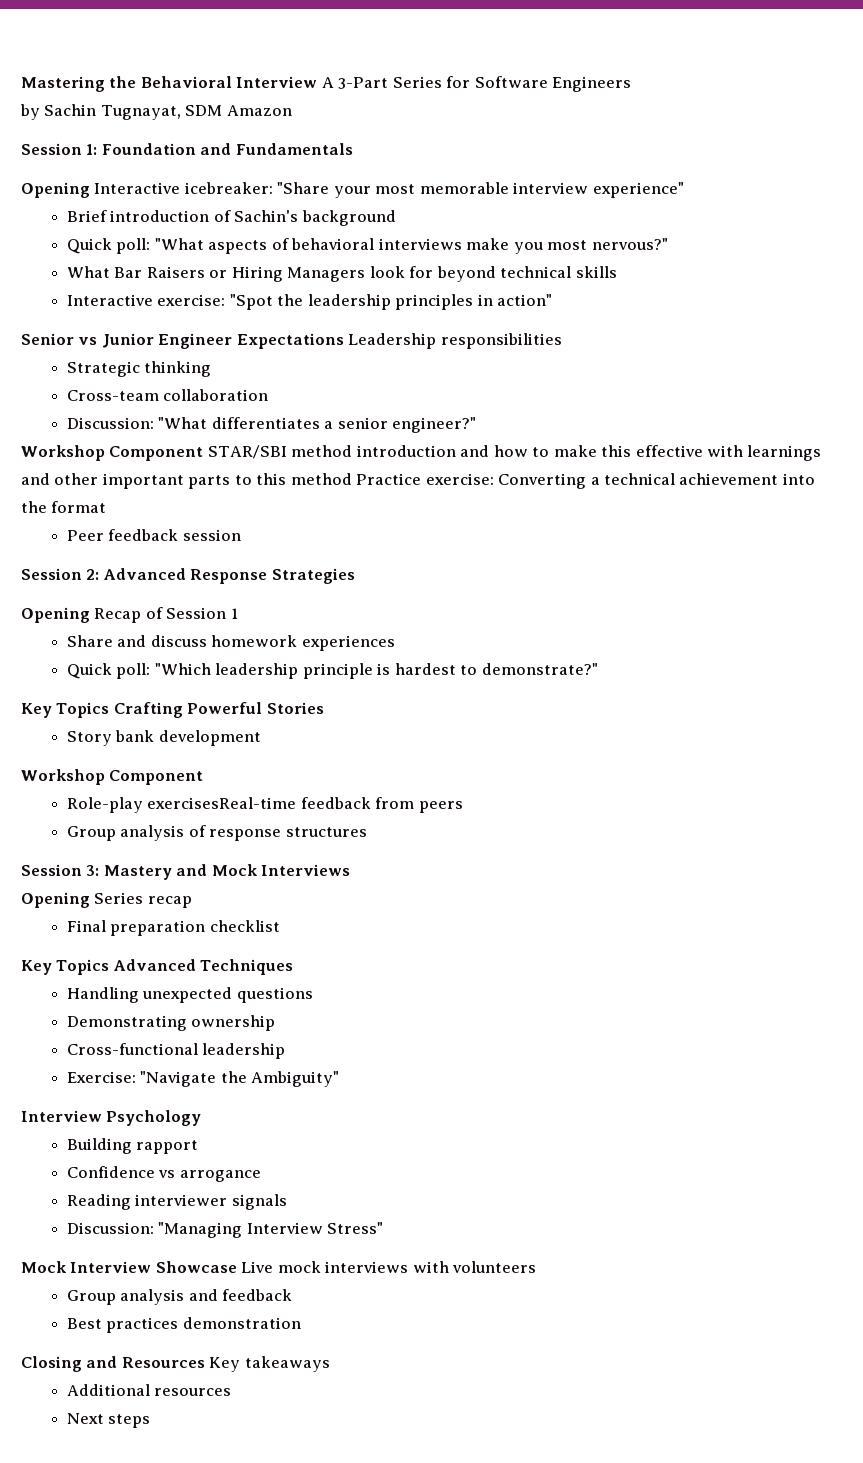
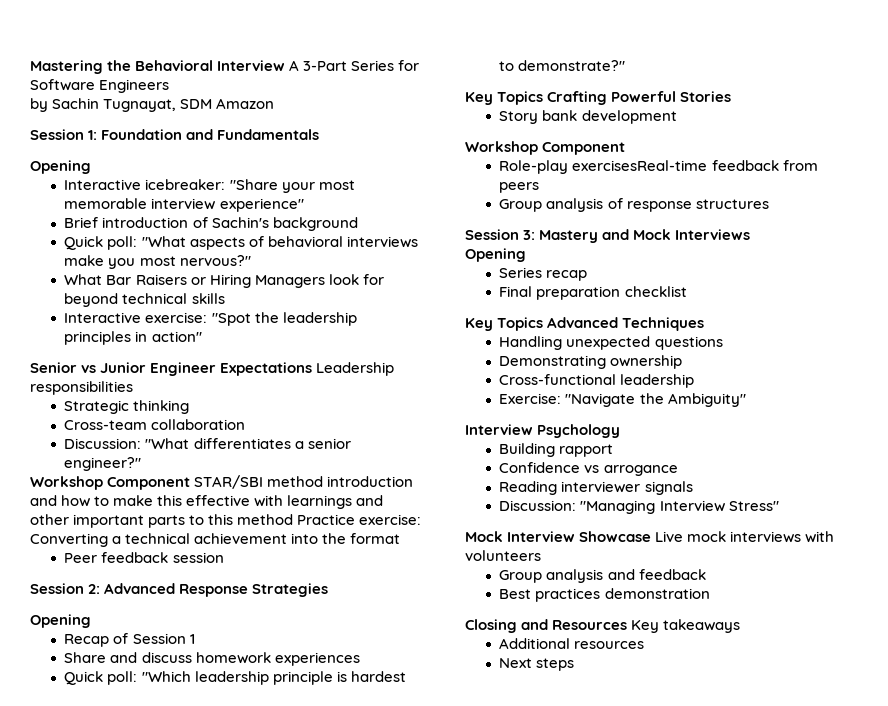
(90, 190) none -> (91, 167) //
(90, 615) none -> (91, 621) //
(90, 900) none -> (526, 255) //

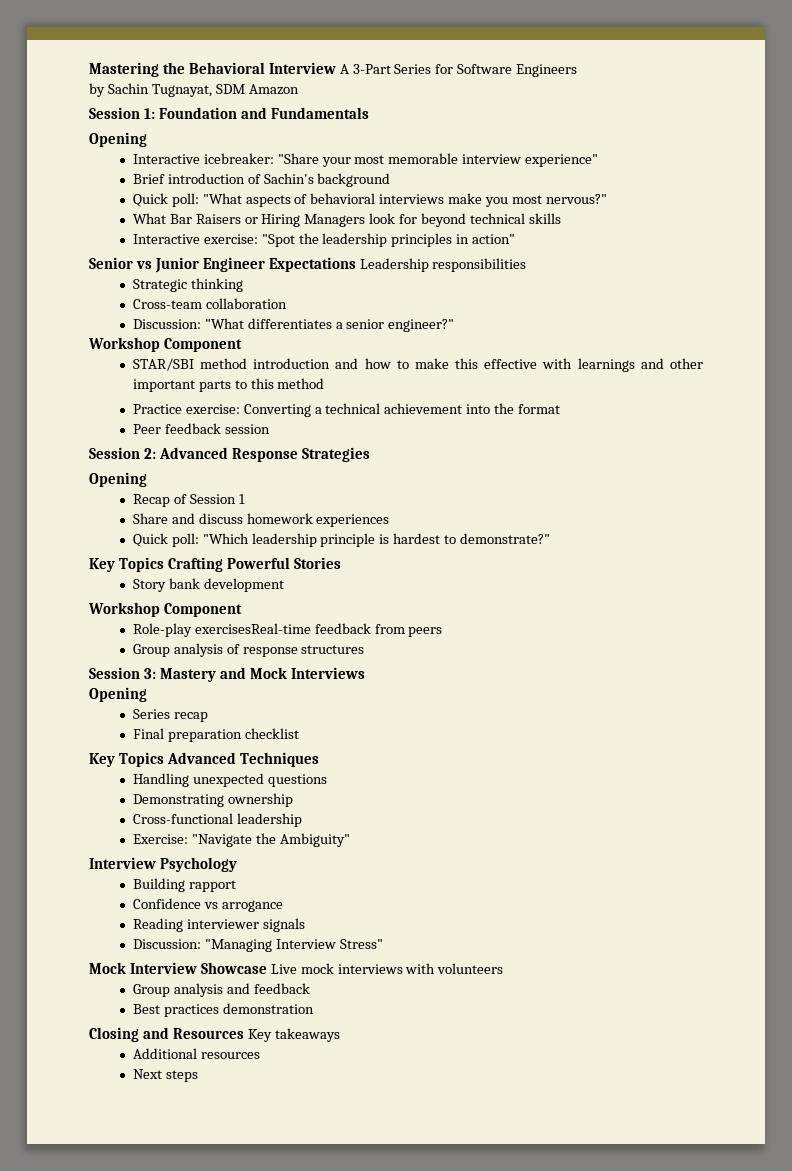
(191, 483) none -> (242, 345) //
(294, 519) none -> (325, 383) //

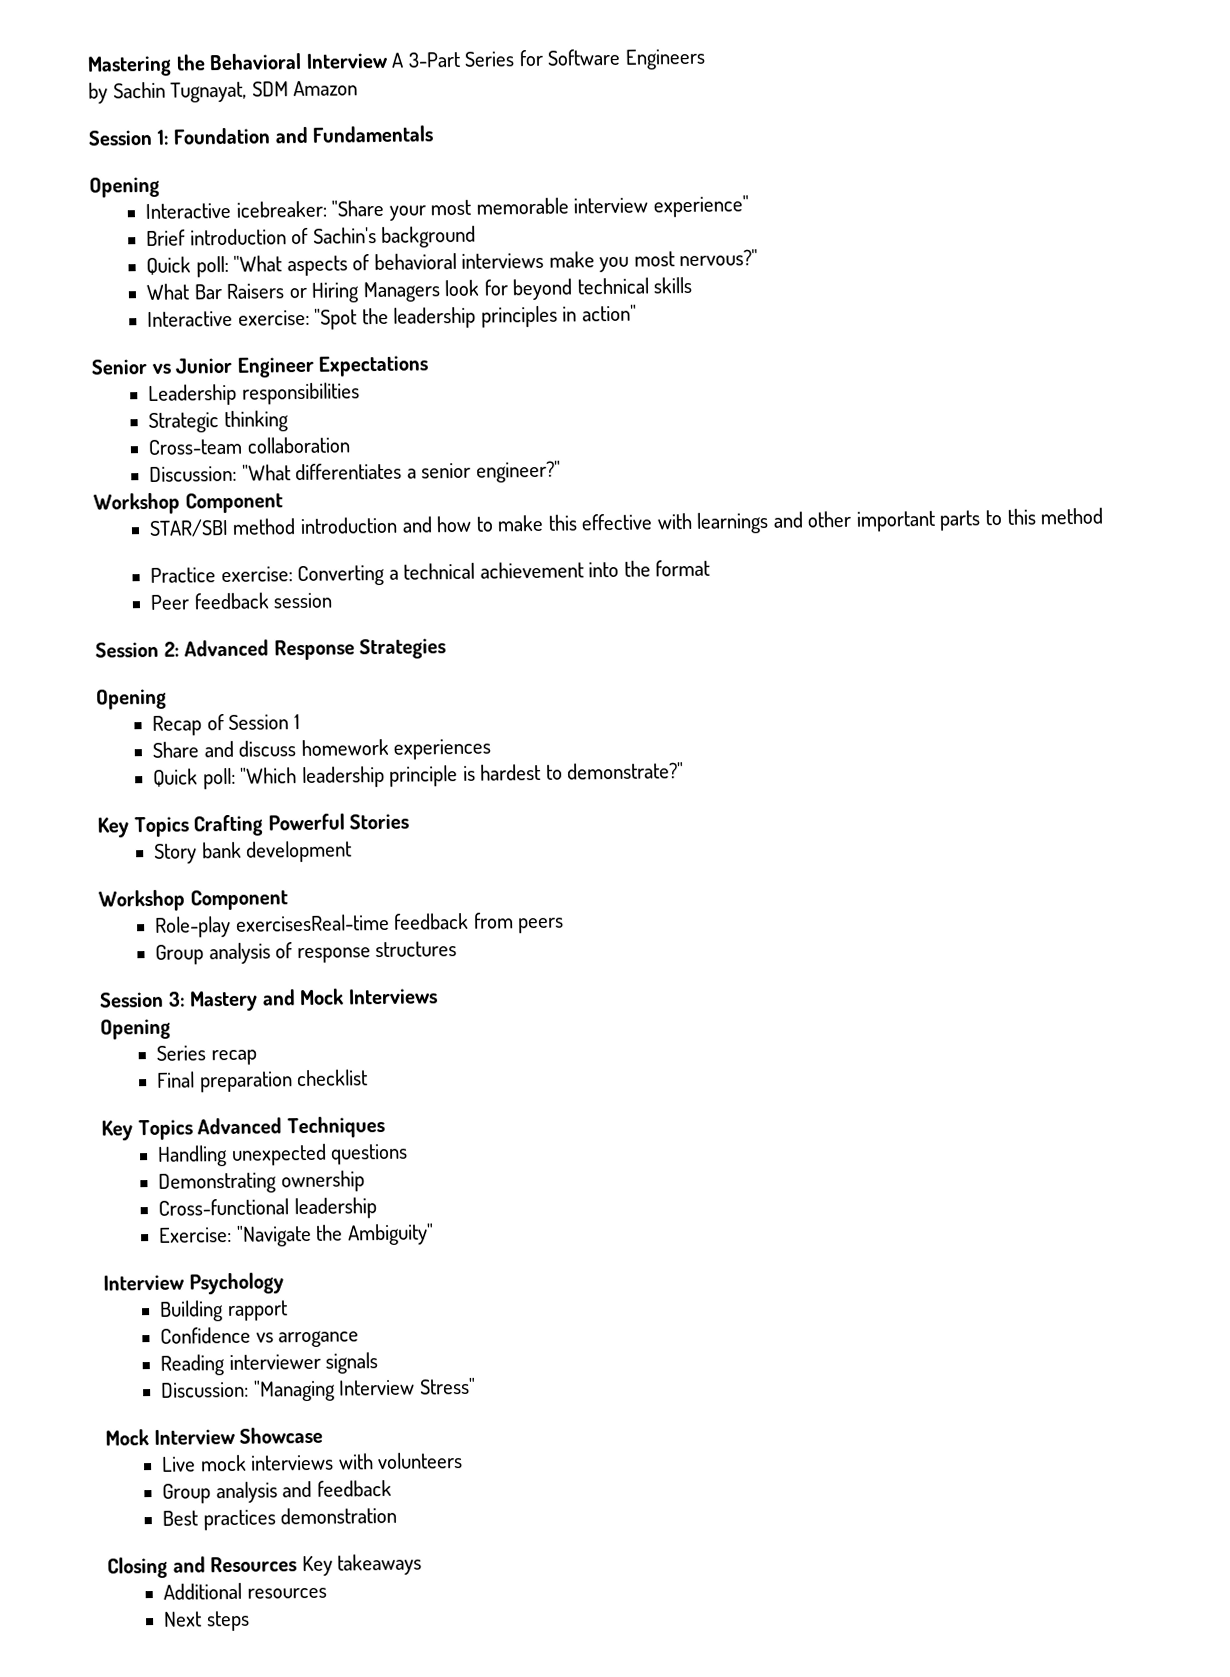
(356, 264) none -> (430, 366) //
(267, 968) none -> (324, 1435) //

